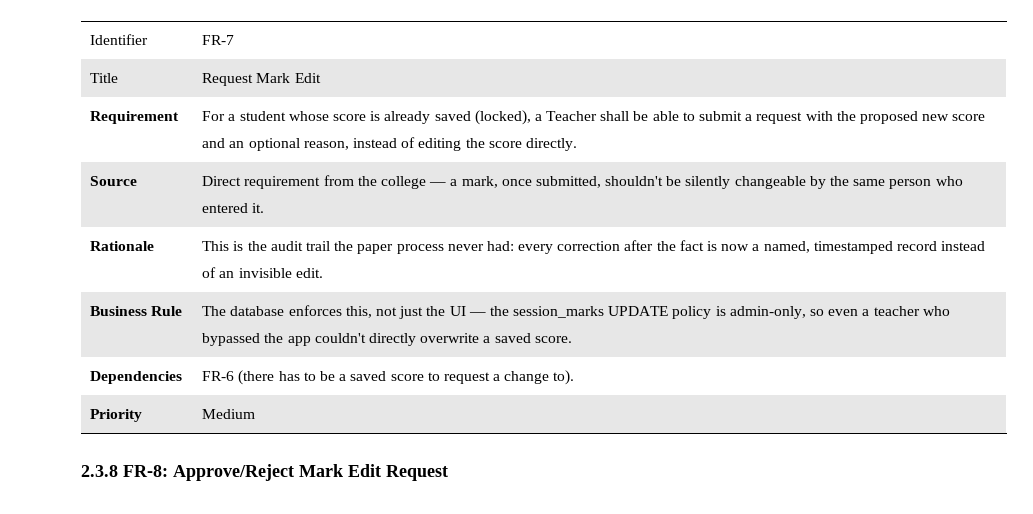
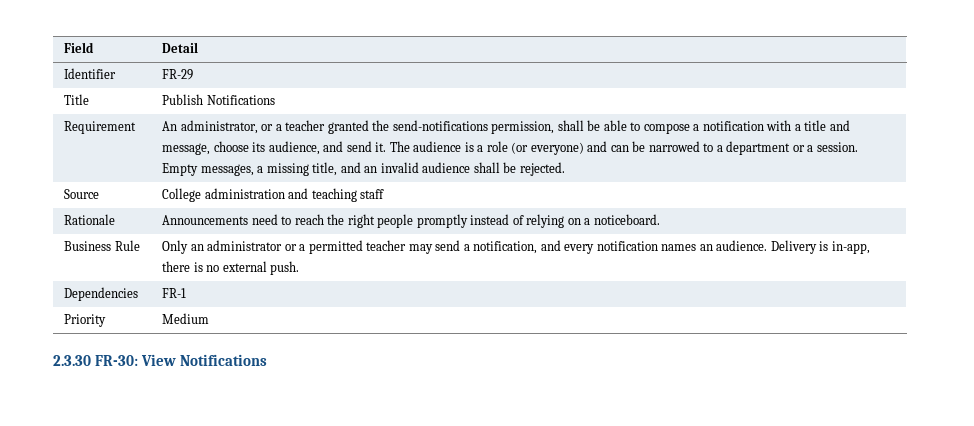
(90, 39) none -> [64,42,95,53] [162,42,199,53] Field | Detail //
[202,35,235,45] FR-7 -> [162,69,194,80] FR-29
[202,73,321,86] [90,111,180,124] [202,110,986,125] [202,137,577,151] [90,176,138,186] [202,175,963,189] [202,203,265,213] [90,241,155,251] [202,240,986,254] [202,267,323,278] [90,306,183,316] [202,305,950,319] [202,333,572,346] [90,371,183,384] [202,370,575,385] [90,409,143,422] [202,409,256,419] [81,464,448,481] Request Mark Edit // Requirement | For a student whose score is already saved (locked), a Teacher shall be able to submit a request with the proposed new score and an optional reason, instead of editing the score directly. // Source | Direct requirement from the college — a mark, once submitted, shouldn't be silently changeable by the same person who entered it. // Rationale | This is the audit trail the paper process never had: every correction after the fact is now a named, timestamped record instead of an invisible edit. // Business Rule | The database enforces this, not just the UI — the session_marks UPDATE policy is admin-only, so even a teacher who bypassed the app couldn't directly overwrite a saved score. // Dependencies | FR-6 (there has to be a saved score to request a change to). // Priority | Medium // 2.3.8 FR-8: Approve/Reject Mark Edit Request -> [162,94,275,105] [64,121,137,134] [162,120,850,134] [162,141,858,155] [162,162,565,176] [64,189,100,199] [162,188,385,202] [64,214,116,225] [162,214,660,228] [64,240,140,251] [162,240,870,254] [162,261,300,275] [64,287,139,301] [162,288,187,298] [64,314,107,327] [162,313,210,324] [53,354,267,366] Publish Notifications // Requirement | An administrator, or a teacher granted the send-notifications permission, shall be able to compose a notification with a title and message, choose its audience, and send it. The audience is a role (or everyone) and can be narrowed to a department or a session. Empty messages, a missing title, and an invalid audience shall be rejected. // Source | College administration and teaching staff // Rationale | Announcements need to reach the right people promptly instead of relying on a noticeboard. // Business Rule | Only an administrator or a permitted teacher may send a notification, and every notification names an audience. Delivery is in-app, there is no external push. // Dependencies | FR-1 // Priority | Medium // 2.3.30 FR-30: View Notifications

